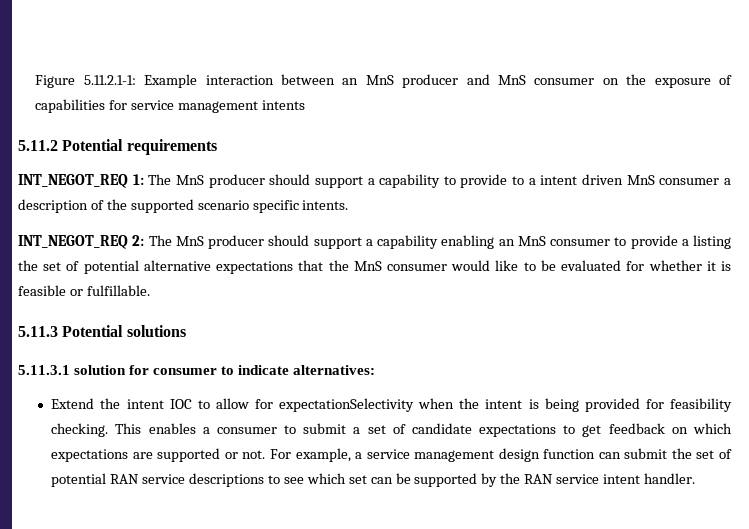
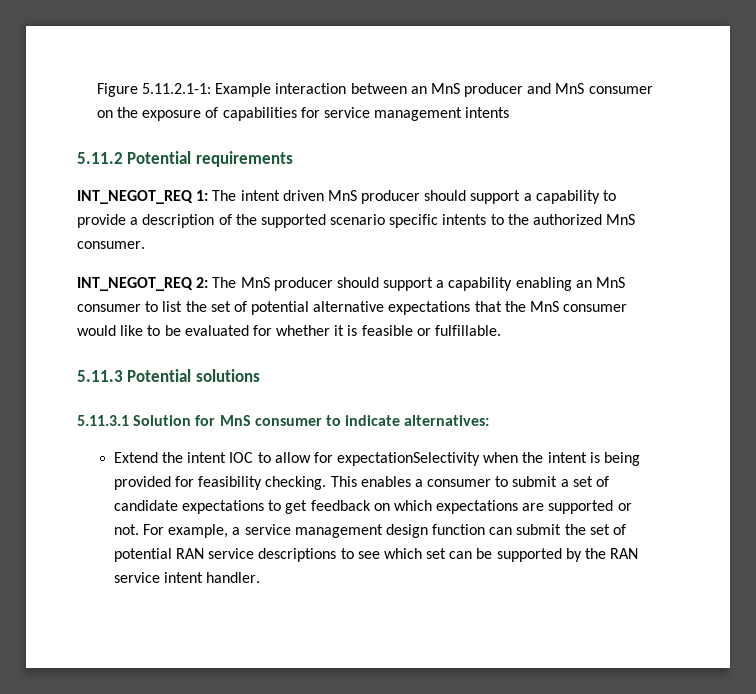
(172, 179) none -> [240,190,324,201] intent driven
[512,174,720,185] to a intent driven MnS consumer -> (126, 221) none
[302,200,349,210] intents. -> [442,214,636,225] [77,241,145,249] intents to the authorized MnS consumer.
[630,235,731,249] provide a listing -> [162,301,183,312] list
[74,365,150,375] solution for -> [133,415,251,426] Solution for MnS

